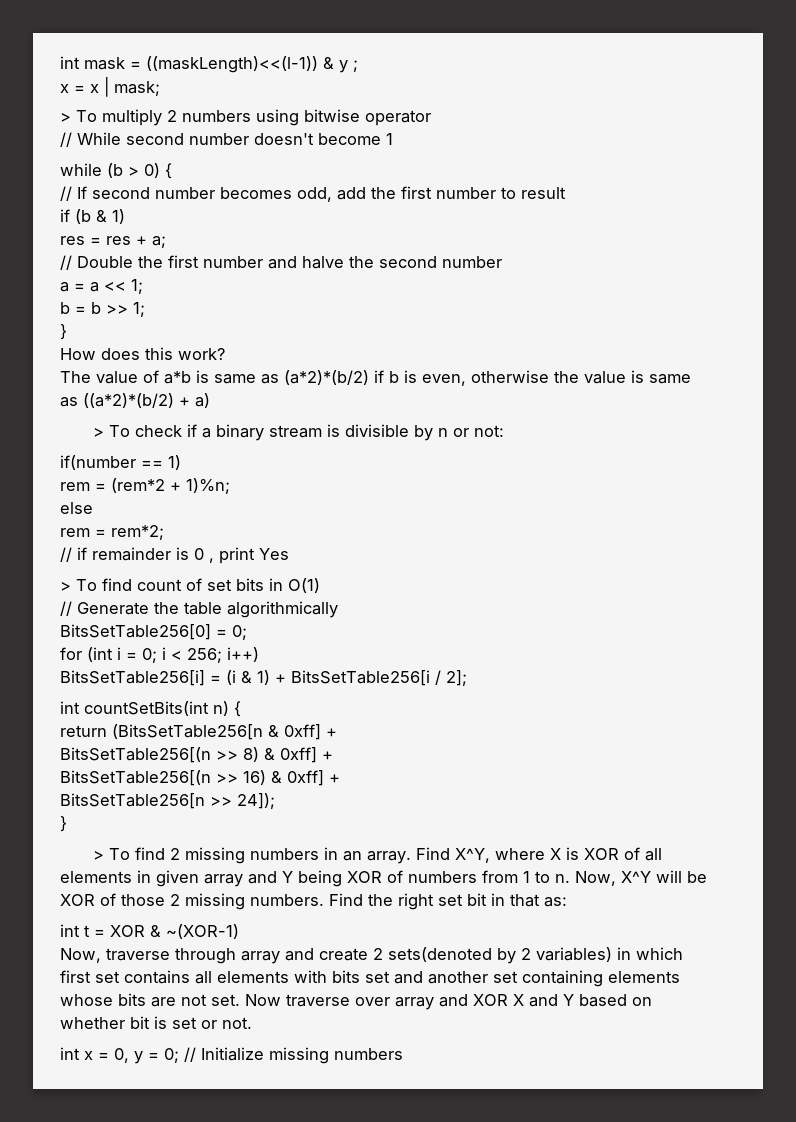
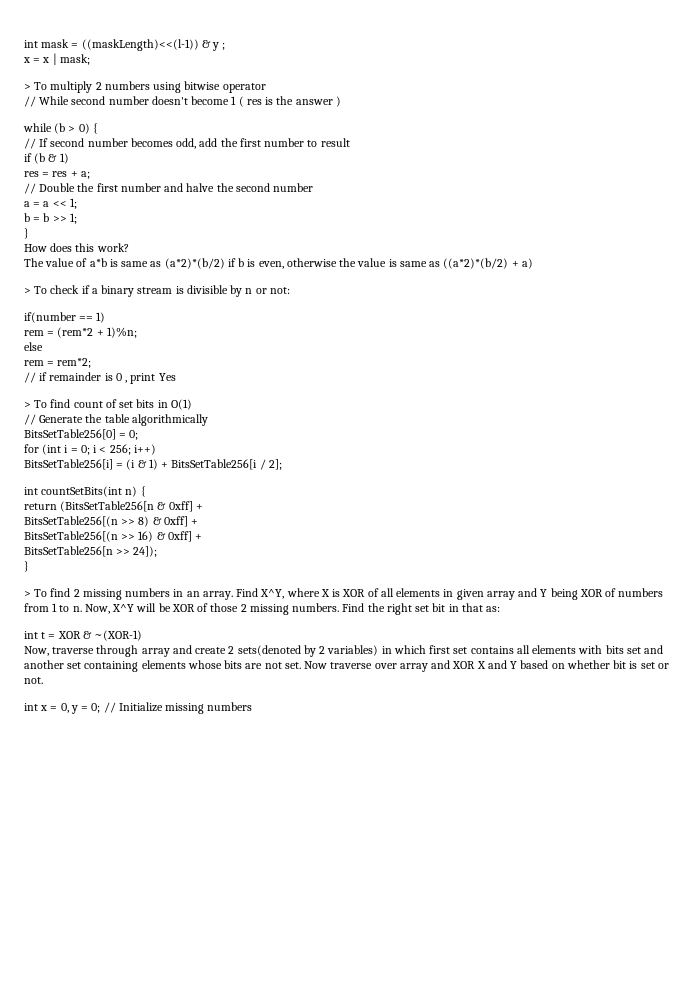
(393, 139) none -> [238,96,341,107] ( res is the answer )

